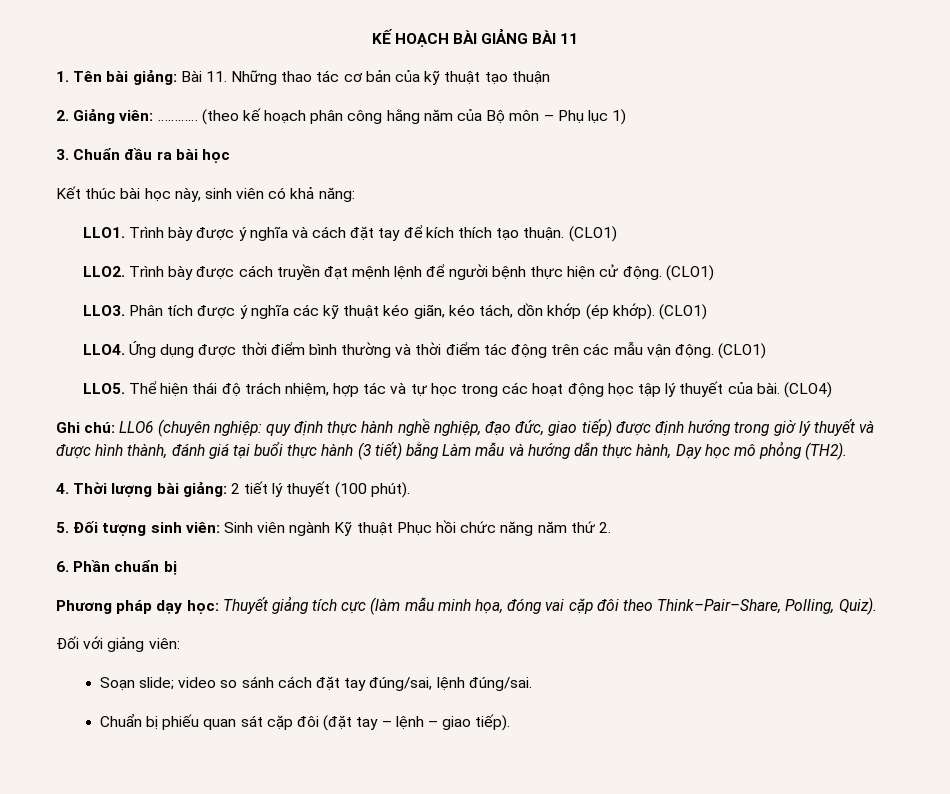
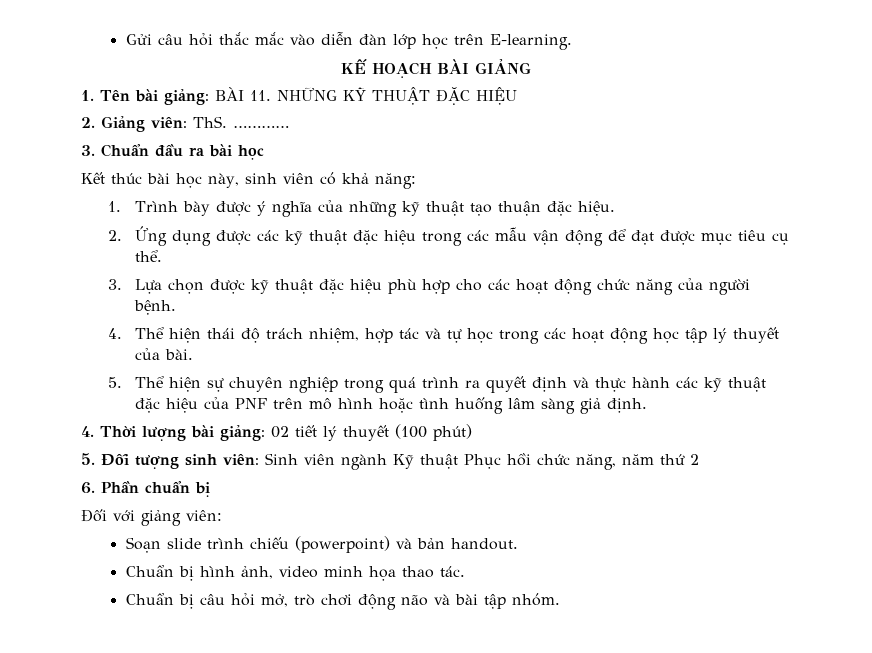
(371, 36) none -> [125,32,572,50] Gửi câu hỏi thắc mắc vào diễn đàn lớp học trên E-learning. //
[532,30,579,44] BÀI 11 -> (531, 66) none
[180,70,550,85] Bài 11. Những thao tác cơ bản của kỹ thuật tạo thuận -> [215,87,517,105] BÀI 11. NHỮNG KỸ THUẬT ĐẶC HIỆU
(154, 115) none -> [193,116,227,128] ThS.
[201,108,627,125] (theo kế hoạch phân công hằng năm của Bộ môn – Phụ lục 1) -> (289, 126) none
[82,227,125,238] LLO1. -> [107,201,121,212] 1.
[291,225,617,242] [82,264,714,281] [82,303,707,320] [82,341,767,359] [82,383,125,394] và cách đặt tay để kích thích tạo thuận. (CLO1) // LLO2. Trình bày được cách truyền đạt mệnh lệnh để người bệnh thực hiện cử động. (CLO1) // LLO3. Phân tích được ý nghĩa các kỹ thuật kéo giãn, kéo tách, dồn khớp (ép khớp). (CLO1) // LLO4. Ứng dụng được thời điểm bình thường và thời điểm tác động trên các mẫu vận động. (CLO1) // LLO5. -> [317,200,615,217] [107,226,789,246] [134,250,162,262] [107,278,750,295] [133,300,176,315] [107,328,122,339] của những kỹ thuật tạo thuận đặc hiệu. // 2. Ứng dụng được các kỹ thuật đặc hiệu trong các mẫu vận động để đạt được mục tiêu cụ thể. // 3. Lựa chọn được kỹ thuật đặc hiệu phù hợp cho các hoạt động chức năng của người bệnh. // 4.
[783,382,832,398] [56,419,875,437] [56,441,848,460] (CLO4) // Ghi chú: LLO6 (chuyên nghiệp: quy định thực hành nghề nghiệp, đạo đức, giao tiếp) được định hướng trong giờ lý thuyết và được hình thành, đánh giá tại buổi thực hành (3 tiết) bằng Làm mẫu và hướng dẫn thực hành, Dạy học mô phỏng (TH2). -> [107,376,766,393] [134,397,647,414] // 5. Thể hiện sự chuyên nghiệp trong quá trình ra quyết định và thực hành các kỹ thuật đặc hiệu của PNF trên mô hình hoặc tình huống lâm sàng giả định.
[230,483,240,494] 2 -> [271,426,289,438] 02
[370,482,410,498] phút). -> [433,424,472,441] phút)
[500,521,534,536] năng -> [576,454,616,470] năng,
[598,522,611,533] 2. -> [690,454,699,465] 2
[56,596,877,615] // Phương pháp dạy học: Thuyết giảng tích cực (làm mẫu minh họa, đóng vai cặp đôi theo Think–Pair–Share, Polling, Quiz). -> (210, 489) none
[139,676,532,691] [99,714,511,731] slide; video so sánh cách đặt tay đúng/sai, lệnh đúng/sai. // Chuẩn bị phiếu quan sát cặp đôi (đặt tay – lệnh – giao tiếp). -> [166,536,518,553] [125,565,465,581] [125,593,560,610] slide trình chiếu (powerpoint) và bản handout. // Chuẩn bị hình ảnh, video minh họa thao tác. // Chuẩn bị câu hỏi mở, trò chơi động não và bài tập nhóm.

